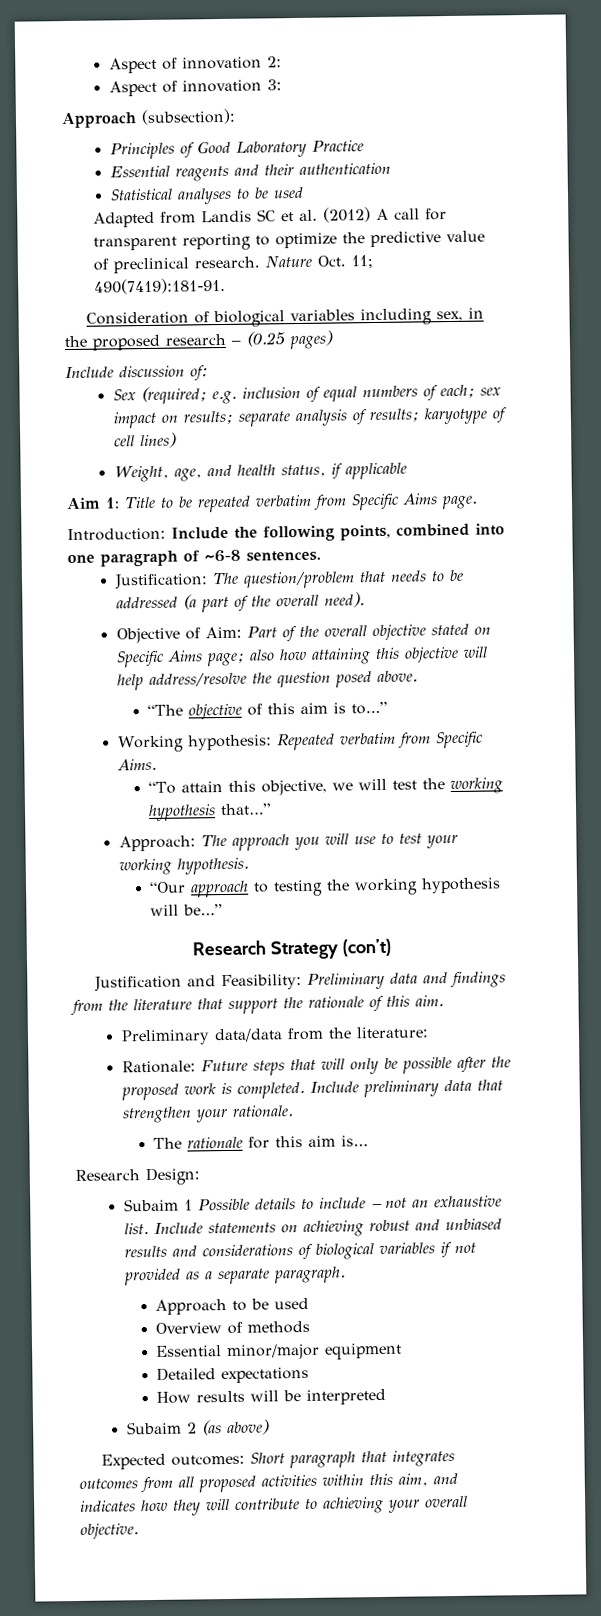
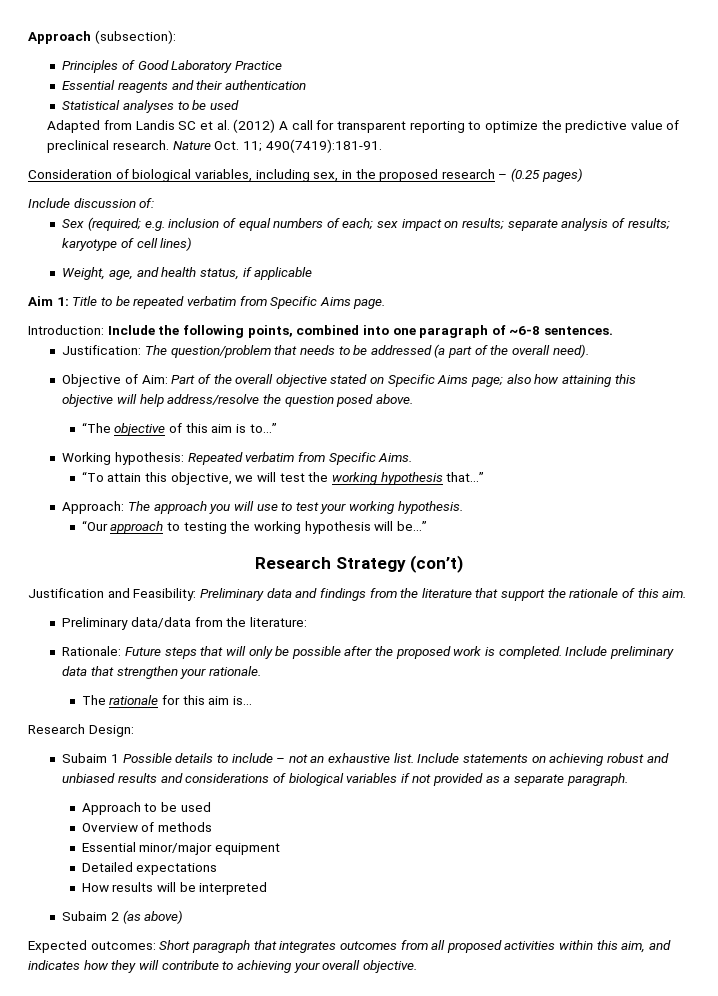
[108,56,282,74] [108,79,282,97] Aspect of innovation 2: // Aspect of innovation 3: // -> (28, 37) none
[289,309,355,322] variables -> [194,169,252,182] variables,

